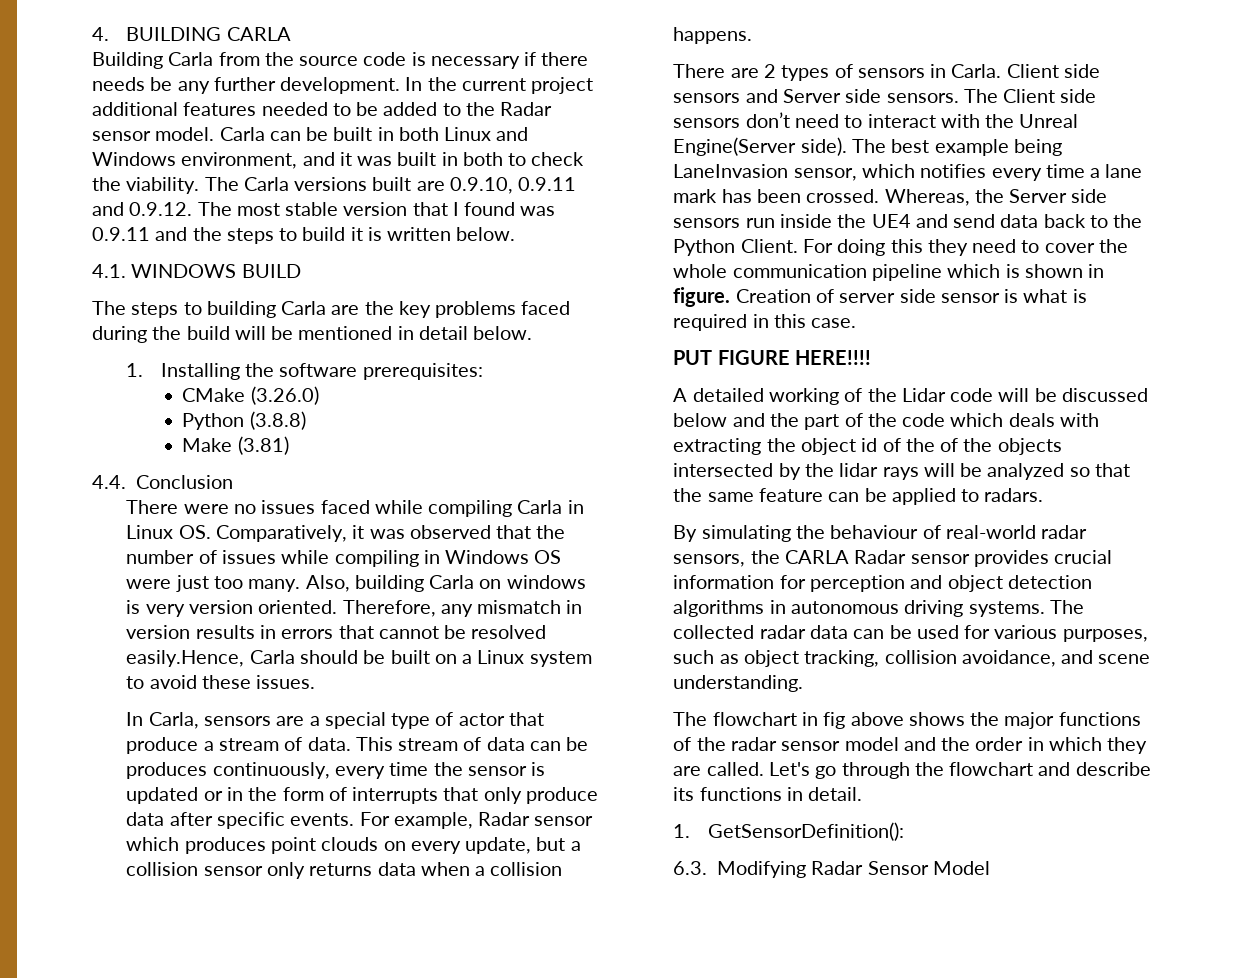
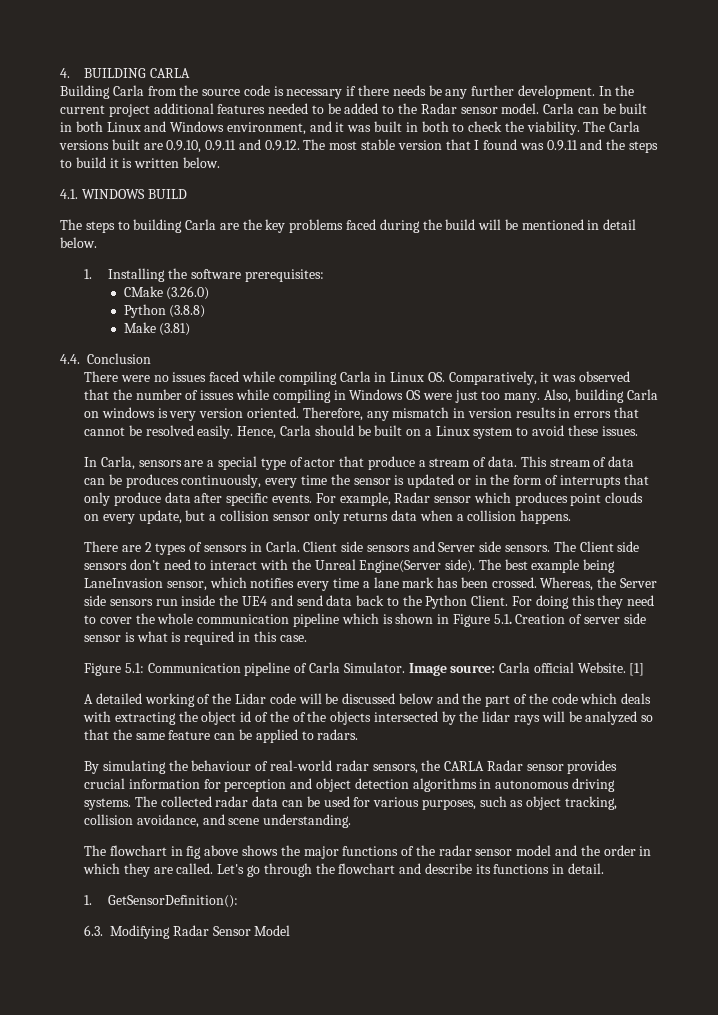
[126,650,245,667] easily.Hence, -> [197,425,277,439] easily. Hence,
[673,287,731,307] figure. -> [452,614,512,627] Figure 5.1.
[673,350,871,365] PUT FIGURE HERE!!!! -> [84,662,645,676] Figure 5.1: Communication pipeline of Carla Simulator. Image source: Carla official Website. [1]

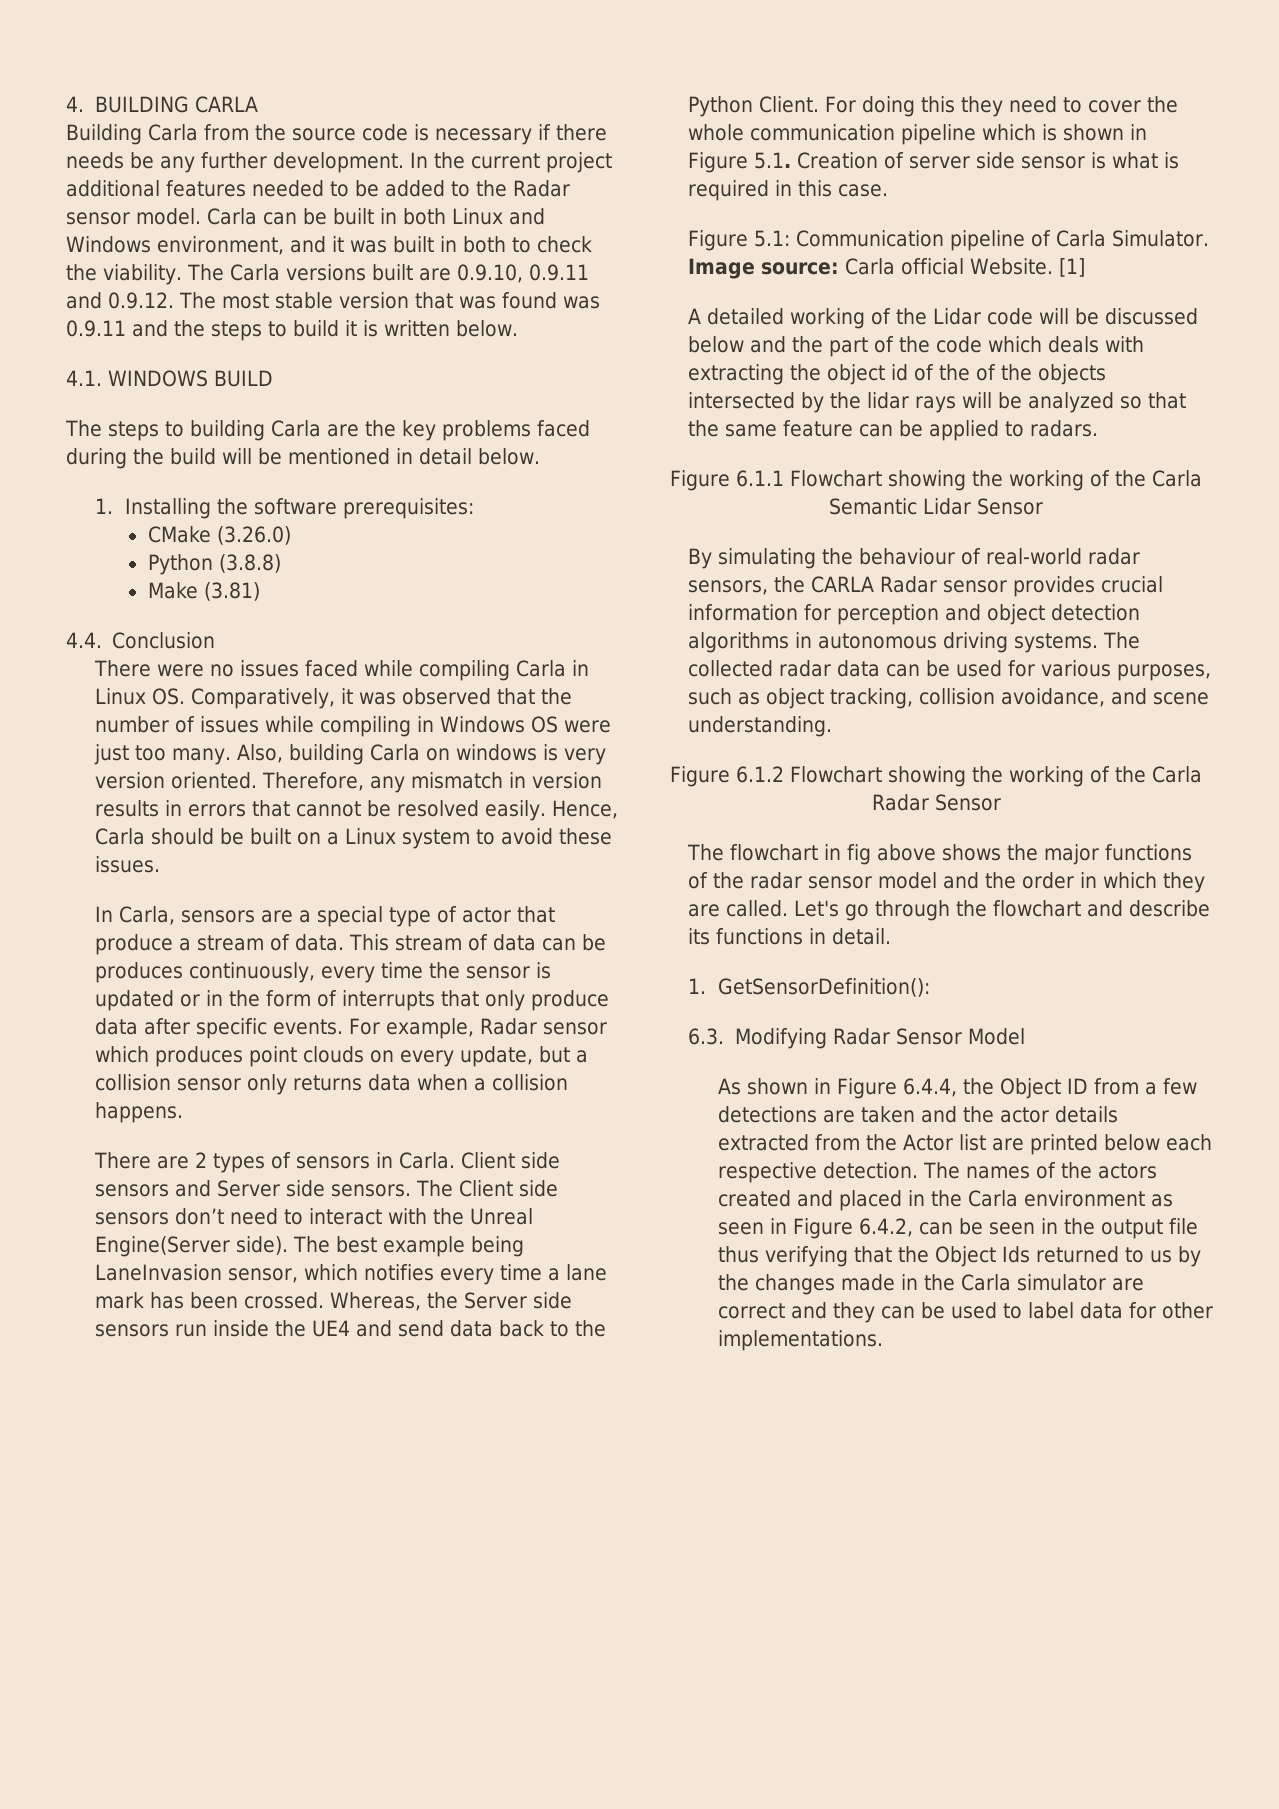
[474,140,480,150] I -> [459,296,496,309] was
(359, 734) none -> [670,470,1202,491] [829,498,1043,515] // Figure 6.1.1 Flowchart showing the working of the Carla Semantic Lidar Sensor
(352, 821) none -> [670,766,1202,787] [871,794,1001,811] // Figure 6.1.2 Flowchart showing the working of the Carla Radar Sensor
(291, 930) none -> [717,1078,1197,1099] [717,1106,1118,1123] [717,1134,1212,1155] [717,1162,1157,1183] [717,1190,1173,1211] [717,1218,1198,1239] [717,1246,1201,1267] [717,1274,1144,1295] [717,1302,1213,1323] [717,1330,883,1351] // As shown in Figure 6.4.4, the Object ID from a few detections are taken and the actor details extracted from the Actor list are printed below each respective detection. The names of the actors created and placed in the Carla environment as seen in Figure 6.4.2, can be seen in the output file thus verifying that the Object Ids returned to us by the changes made in the Carla simulator are correct and they can be used to label data for other implementations.

